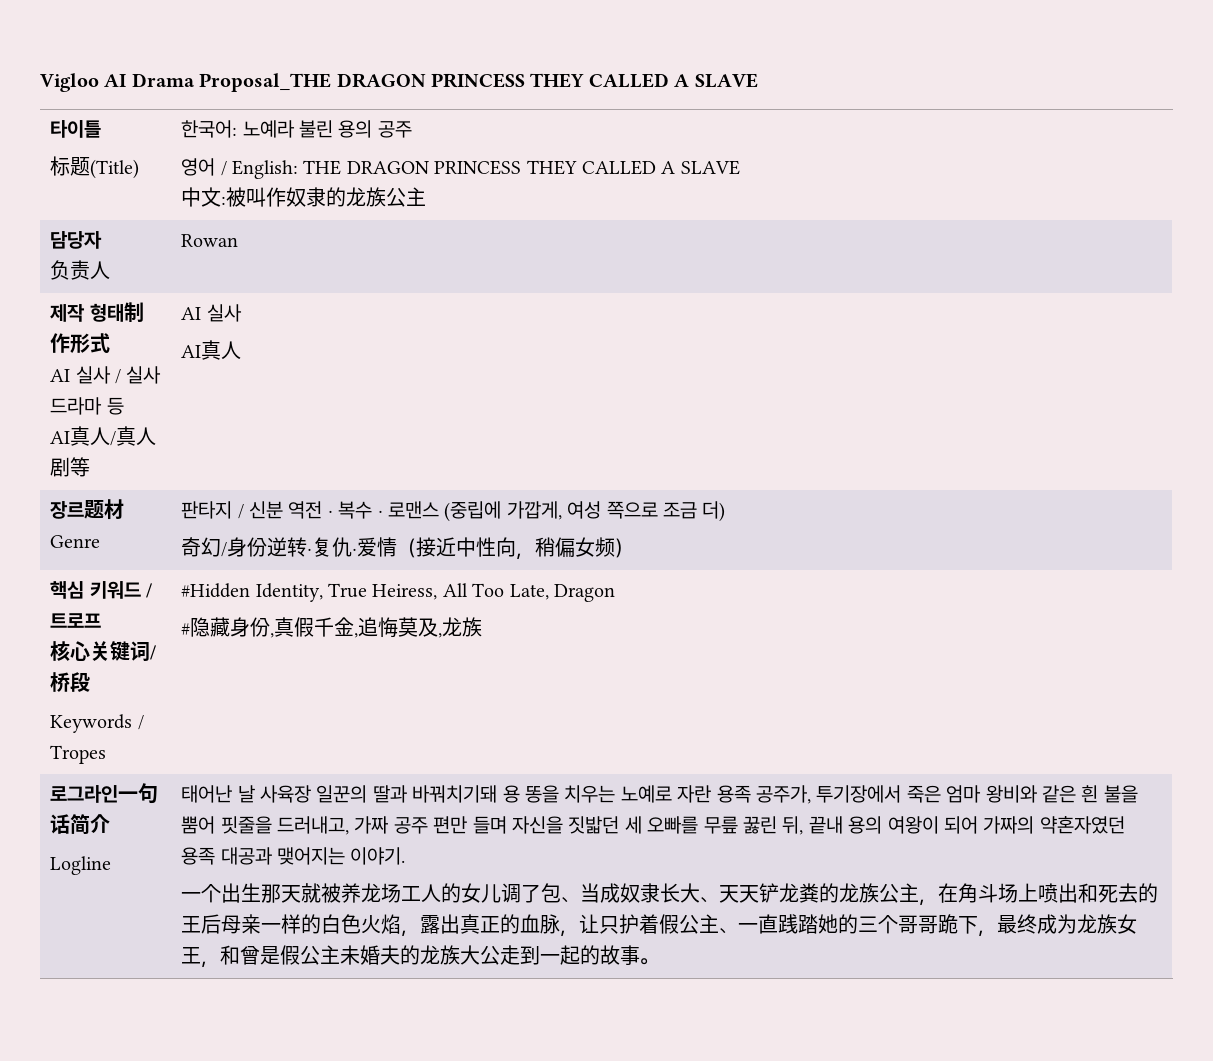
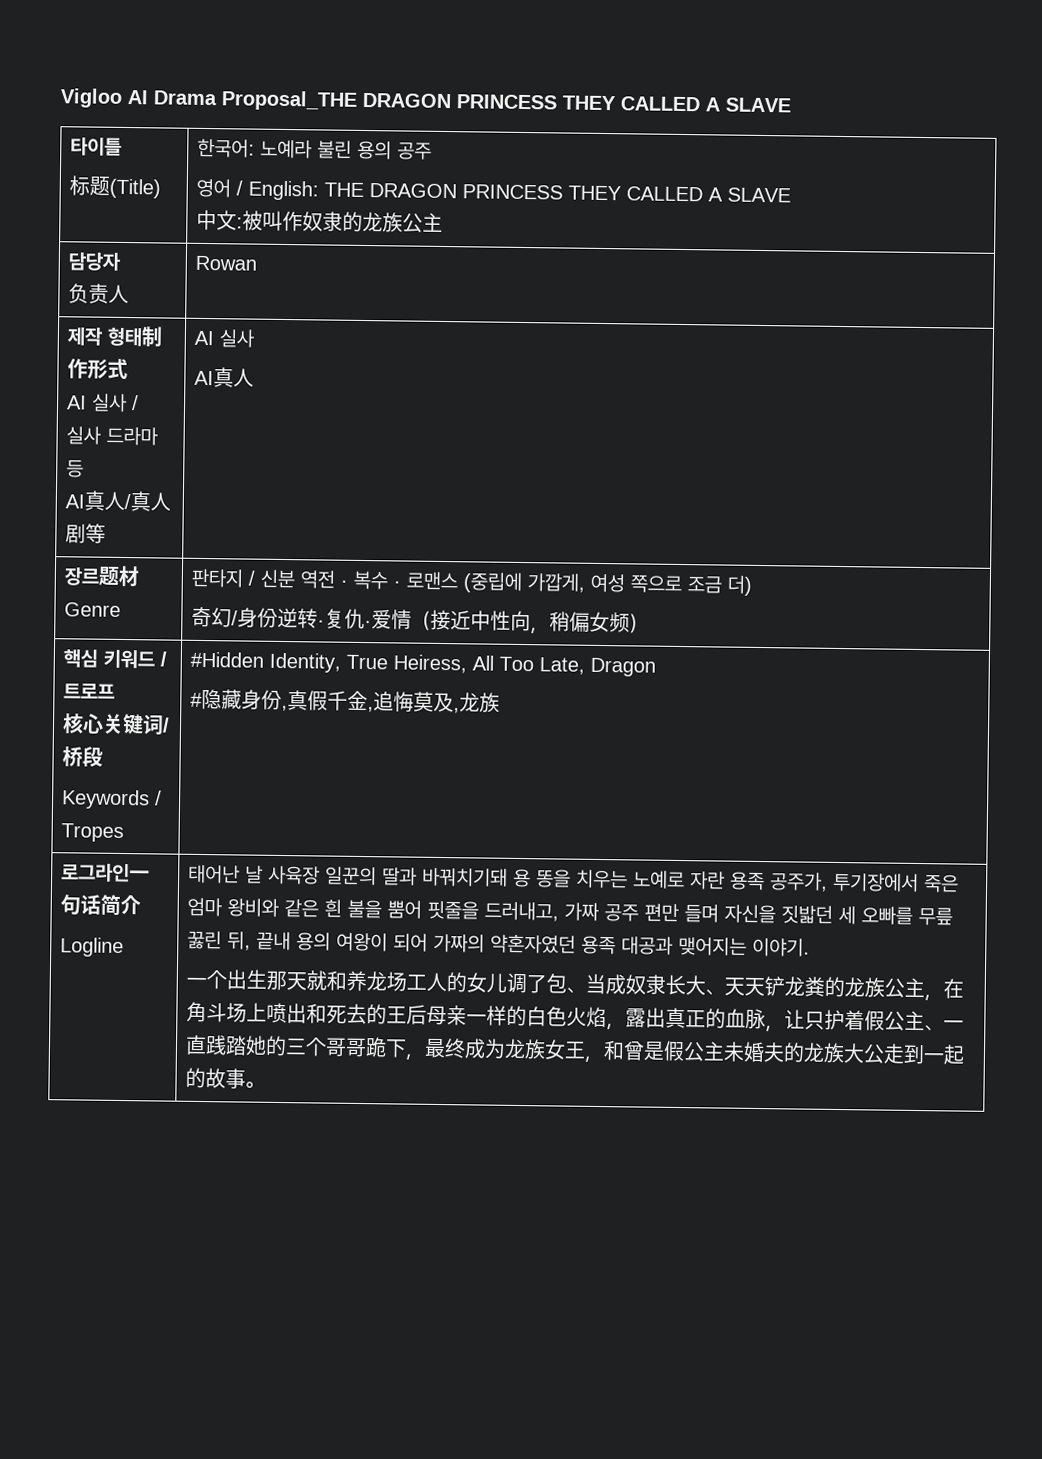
[321,883,342,903] 被 -> [326,970,348,991] 和

